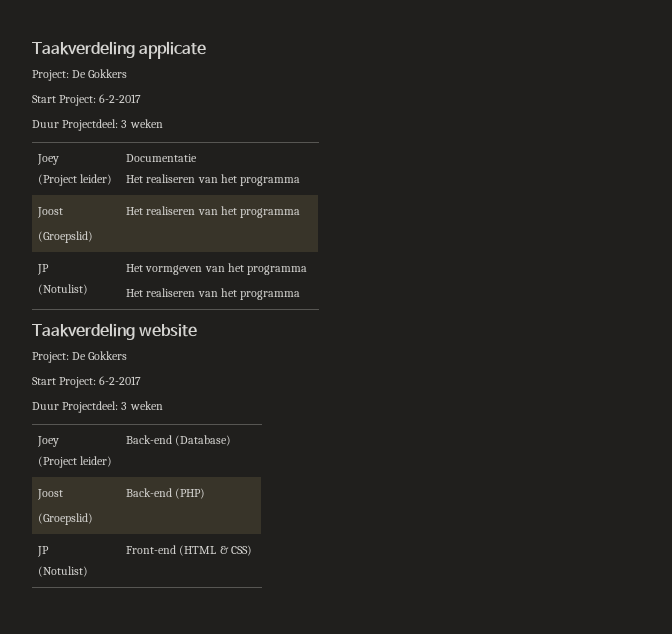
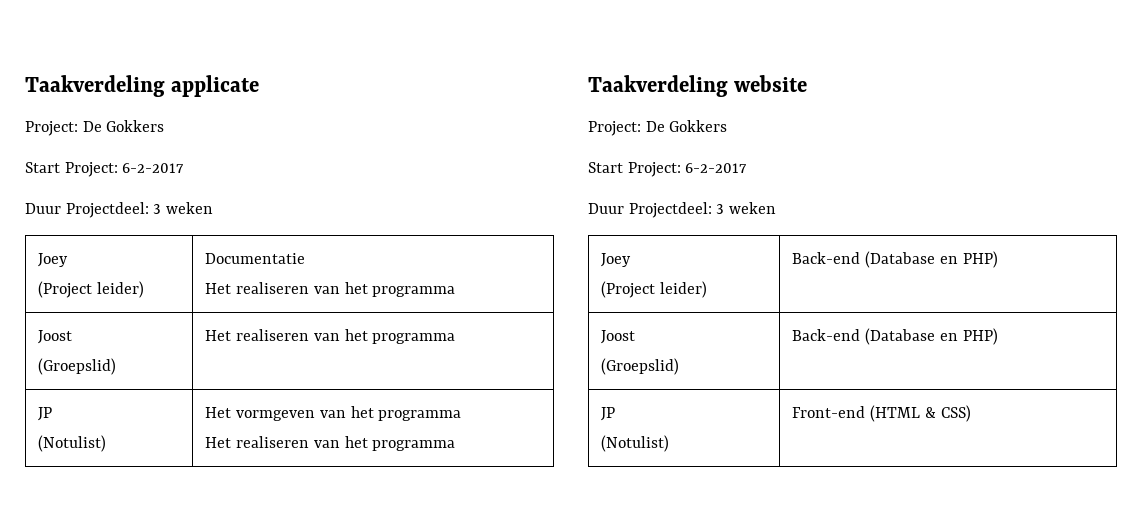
[175,435,232,446] (Database) -> [865,251,998,268] (Database en PHP)
[175,488,206,499] (PHP) -> [865,328,998,345] (Database en PHP)

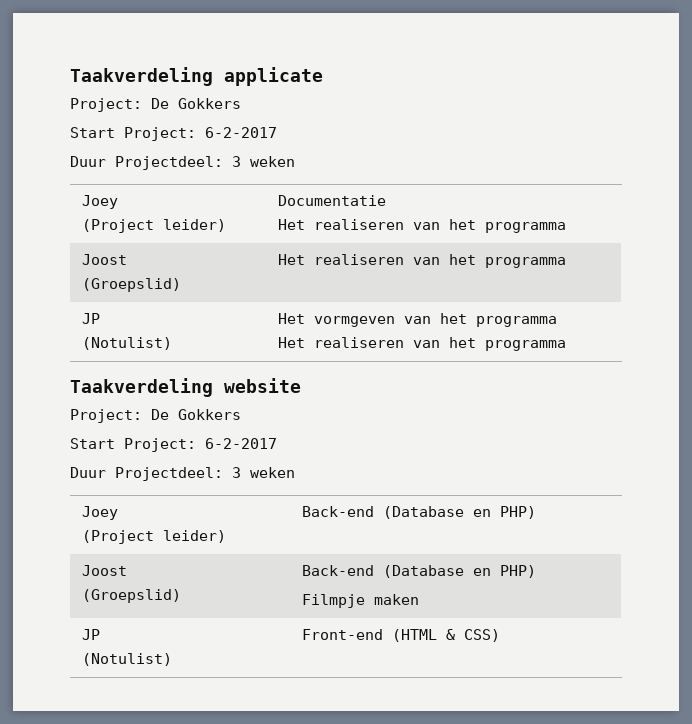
(998, 336) none -> [301,594,419,608] // Filmpje maken

